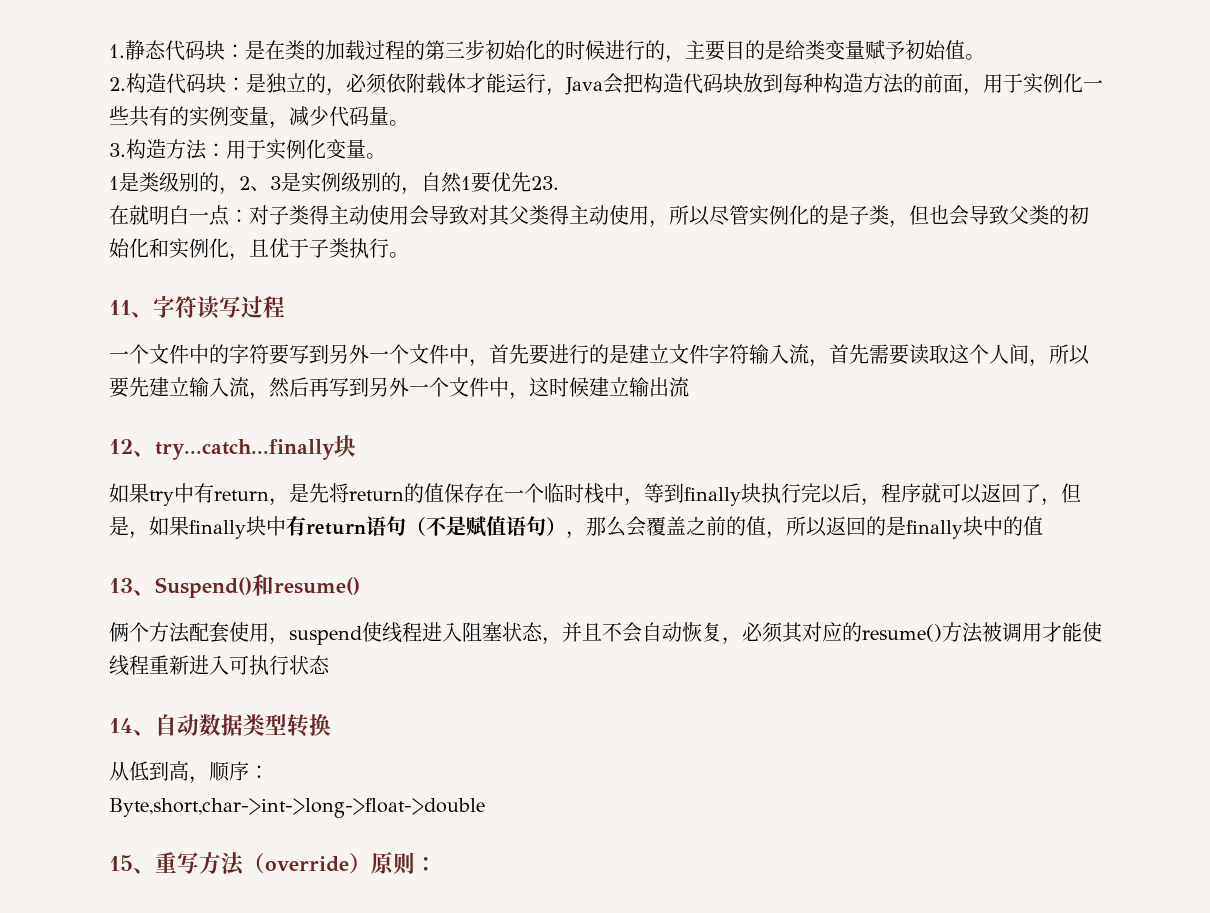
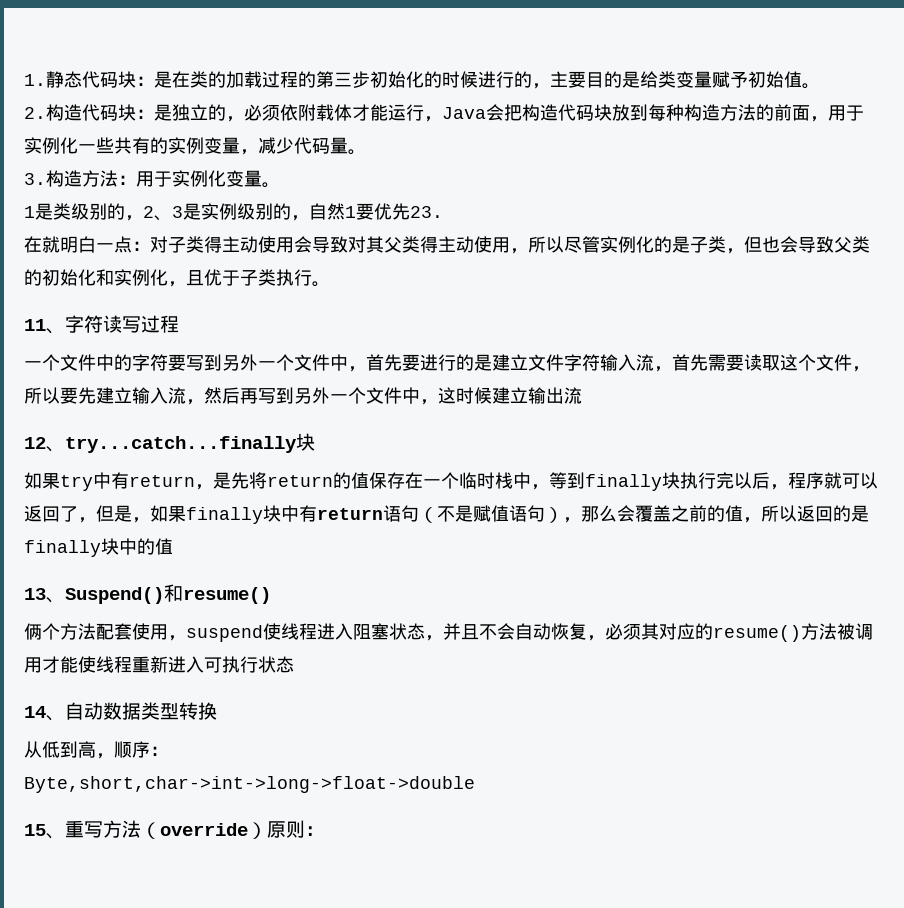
[989,344,1029,364] 人间 -> [816,354,852,371] 文件

